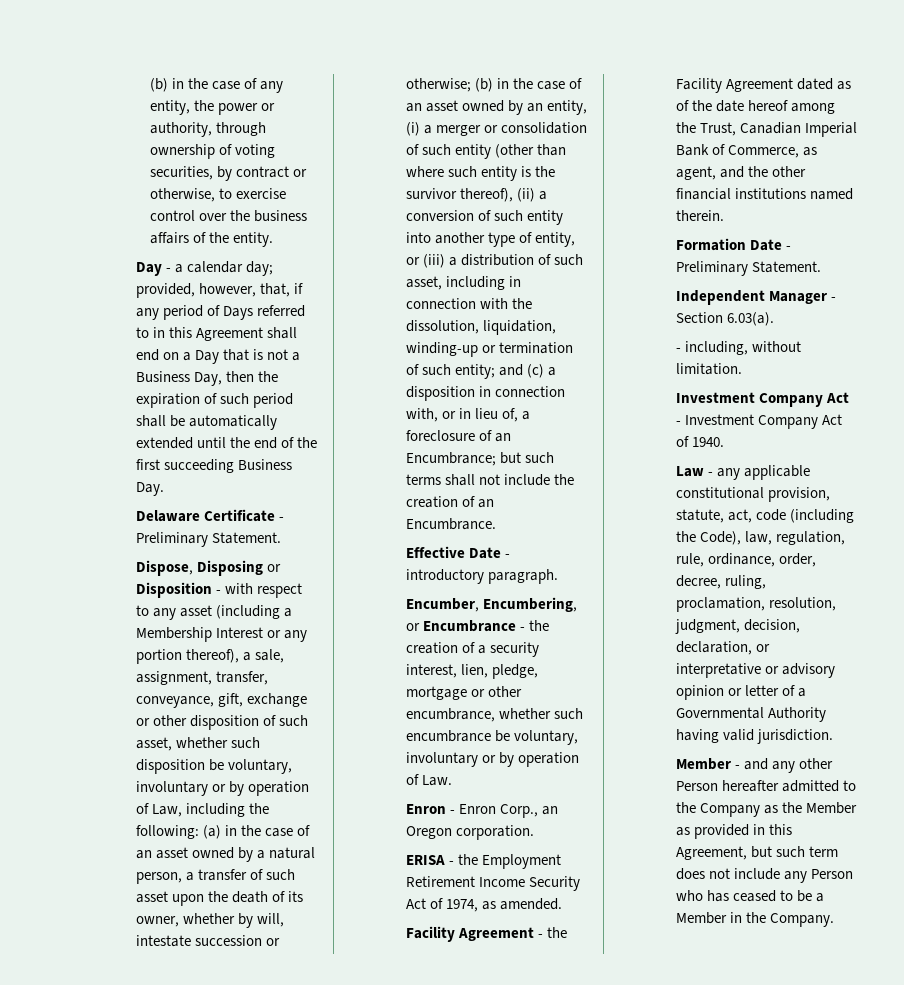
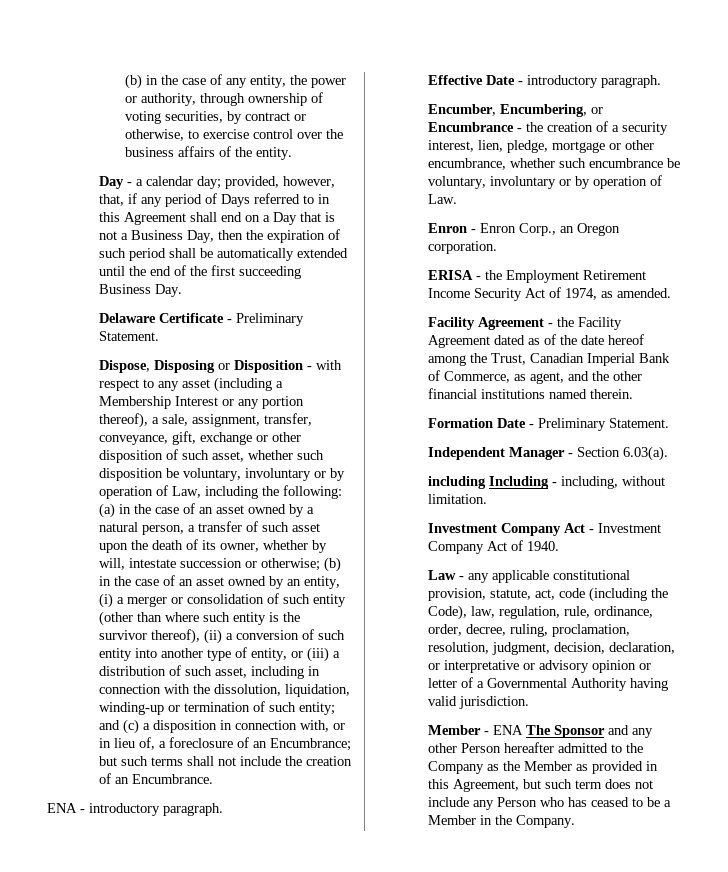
(496, 524) none -> [47,803,223,816] // ENA - introductory paragraph.
(774, 319) none -> [428,476,550,489] including Including
(740, 767) none -> [493,725,606,738] ENA The Sponsor

